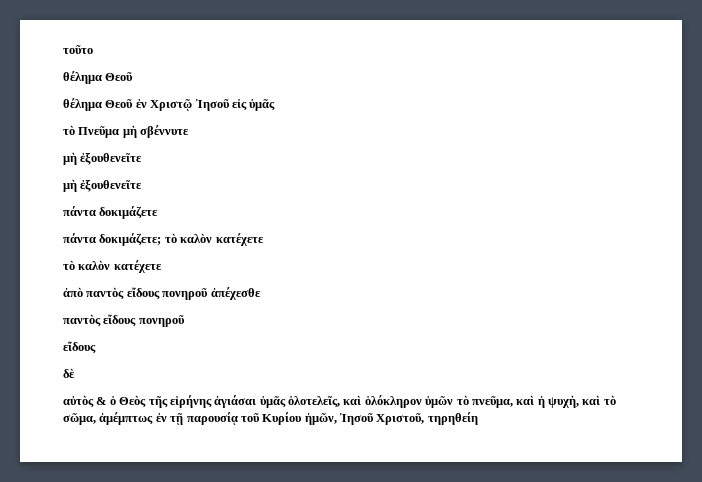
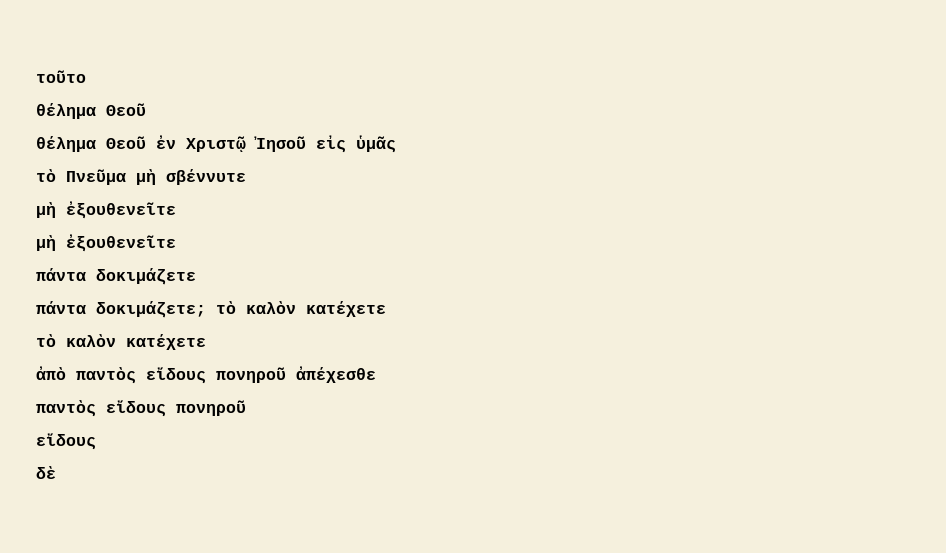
[63,395,616,408] [63,412,478,425] // αὐτὸς & ὁ Θεὸς τῆς εἰρήνης ἁγιάσαι ὑμᾶς ὁλοτελεῖς, καὶ ὁλόκληρον ὑμῶν τὸ πνεῦμα, καὶ ἡ ψυχὴ, καὶ τὸ σῶμα, ἀμέμπτως ἐν τῇ παρουσίᾳ τοῦ Κυρίου ἡμῶν, Ἰησοῦ Χριστοῦ, τηρηθείη -> (56, 472) none

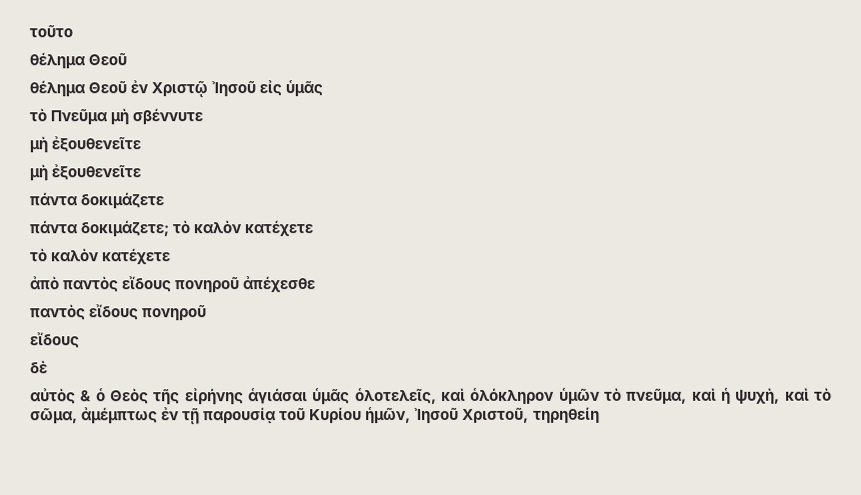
(56, 472) none -> [30,387,833,406] [30,406,600,425] // αὐτὸς & ὁ Θεὸς τῆς εἰρήνης ἁγιάσαι ὑμᾶς ὁλοτελεῖς, καὶ ὁλόκληρον ὑμῶν τὸ πνεῦμα, καὶ ἡ ψυχὴ, καὶ τὸ σῶμα, ἀμέμπτως ἐν τῇ παρουσίᾳ τοῦ Κυρίου ἡμῶν, Ἰησοῦ Χριστοῦ, τηρηθείη

